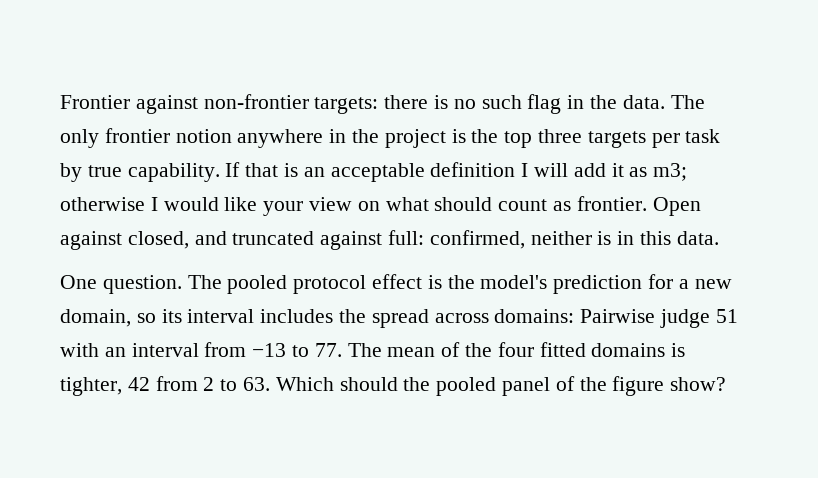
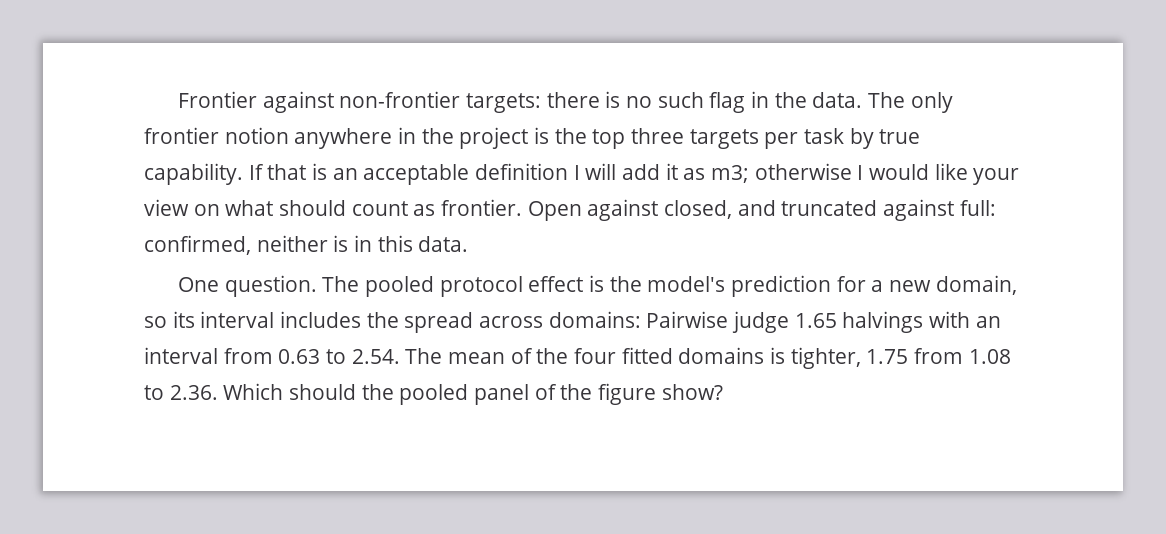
[715,309,738,323] 51 -> [794,311,924,333] 1.65 halvings
[252,343,342,357] −13 to 77. -> [278,349,400,364] 0.63 to 2.54.
[127,376,271,391] 42 from 2 to 63. -> [866,348,1011,364] [144,385,218,400] 1.75 from 1.08 to 2.36.

